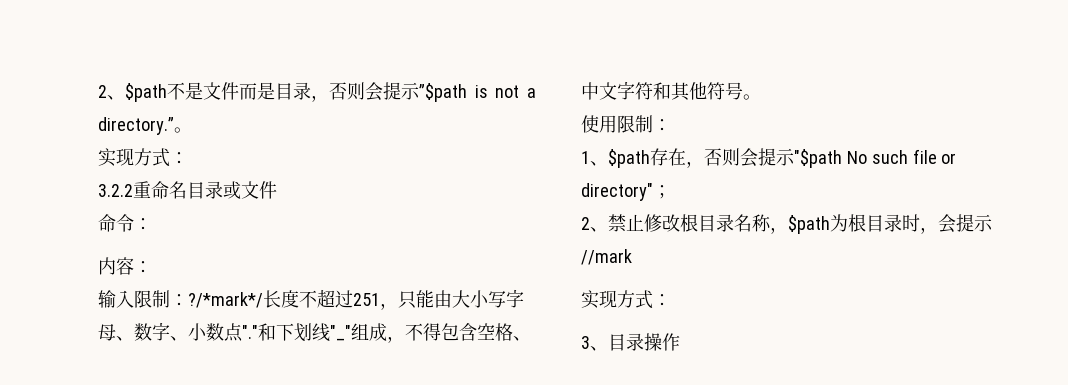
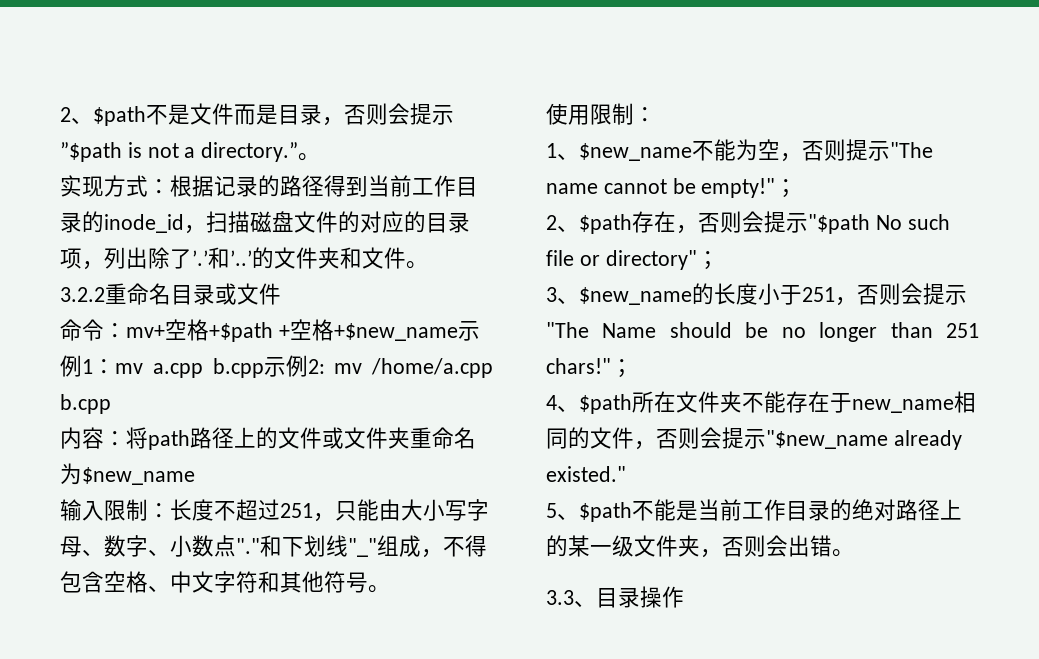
(188, 158) none -> [170,175,478,197] [60,211,470,234] [60,247,428,270] 根据记录的路径得到当前工作目录的inode_id，扫描磁盘文件的对应的目录项，列出除了’.’和’..’的文件夹和文件。
[98,257,152,275] // 内容： -> [126,319,480,342] [60,355,493,378] [60,394,111,414] [60,427,476,450] [60,463,195,485] mv+空格+$path +空格+$new_name示例1：mv a.cpp b.cpp示例2: mv /home/a.cpp b.cpp // 内容：将path路径上的文件或文件夹重命名为$new_name
[188,292,263,308] ?/*mark*/ -> (170, 510) none
(608, 163) none -> [579,139,933,162] [546,178,798,198] [546,215,579,232] $new_name不能为空，否则提示"The name cannot be empty!"； // 2、
[581,214,993,234] [581,249,632,265] [581,290,671,309] [581,336,590,349] 2、禁止修改根目录名称，$path为根目录时，会提示//mark // 实现方式： // 3 -> [546,283,967,306] [546,322,979,342] [546,358,633,378] [546,391,976,414] [546,427,962,450] [546,466,626,482] [546,499,962,522] [546,535,854,558] [546,590,574,605] 3、$new_name的长度小于251，否则会提示"The Name should be no longer than 251 chars!"； // 4、$path所在文件夹不能存在于new_name相同的文件，否则会提示"$new_name already existed." // 5、$path不能是当前工作目录的绝对路径上的某一级文件夹，否则会出错。 // 3.3

